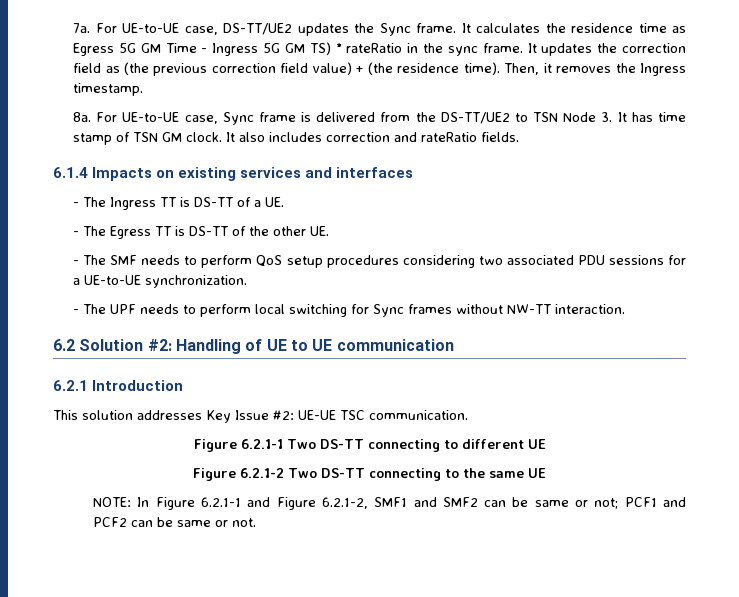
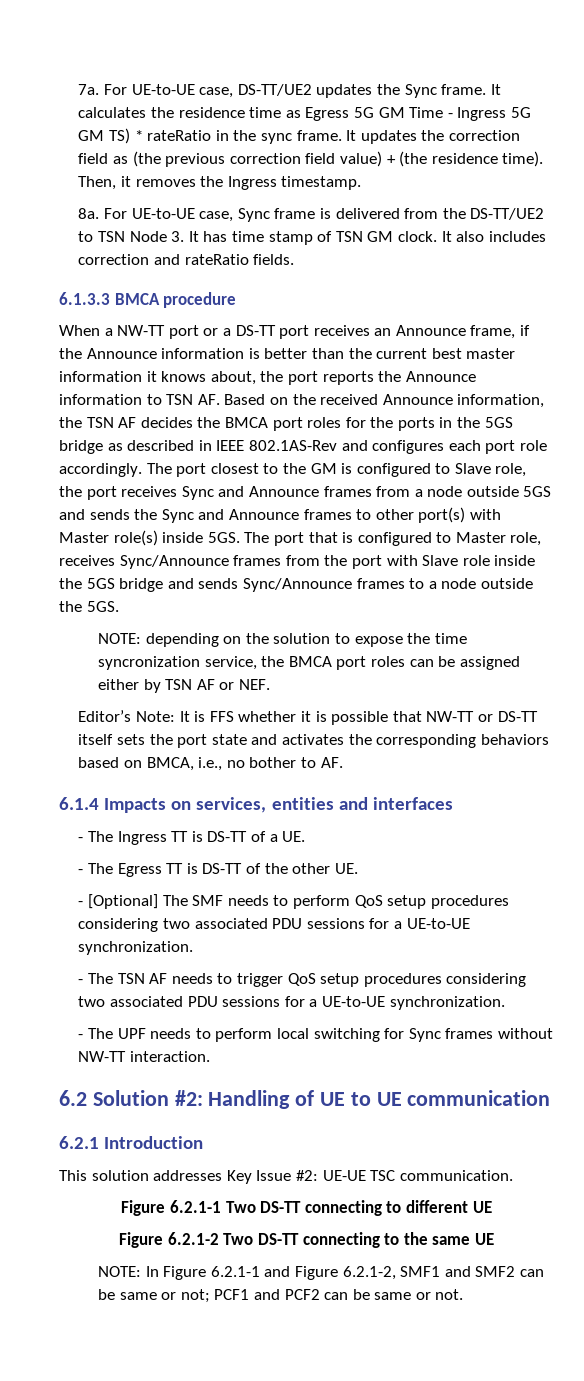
(520, 137) none -> [59,292,237,308] [59,325,531,339] [59,348,516,359] [59,371,476,385] [59,394,545,408] [59,417,513,431] [59,440,547,454] [59,463,527,477] [59,486,552,500] [59,507,501,523] [59,530,542,546] [59,555,536,569] [59,578,533,592] [59,601,119,612] [97,633,467,647] [97,656,520,670] [97,679,270,693] [78,710,538,725] [78,734,549,748] [78,757,343,771] // 6.1.3.3 BMCA procedure // When a NW-TT port or a DS-TT port receives an Announce frame, if the Announce information is better than the current best master information it knows about, the port reports the Announce information to TSN AF. Based on the received Announce information, the TSN AF decides the BMCA port roles for the ports in the 5GS bridge as described in IEEE 802.1AS-Rev and configures each port role accordingly. The port closest to the GM is configured to Slave role, the port receives Sync and Announce frames from a node outside 5GS and sends the Sync and Announce frames to other port(s) with Master role(s) inside 5GS. The port that is configured to Master role, receives Sync/Announce frames from the port with Slave role inside the 5GS bridge and sends Sync/Announce frames to a node outside the 5GS. // NOTE: depending on the solution to expose the time syncronization service, the BMCA port roles can be assigned either by TSN AF or NEF. // Editor’s Note: It is FFS whether it is possible that NW-TT or DS-TT itself sets the port state and activates the corresponding behaviors based on BMCA, i.e., no bother to AF.
[178,167,302,181] existing services -> [196,797,334,813] services, entities
(80, 262) none -> [88,894,159,909] [Optional]
(248, 281) none -> [78,973,527,987] [78,996,505,1010] // - The TSN AF needs to trigger QoS setup procedures considering two associated PDU sessions for a UE-to-UE synchronization.

